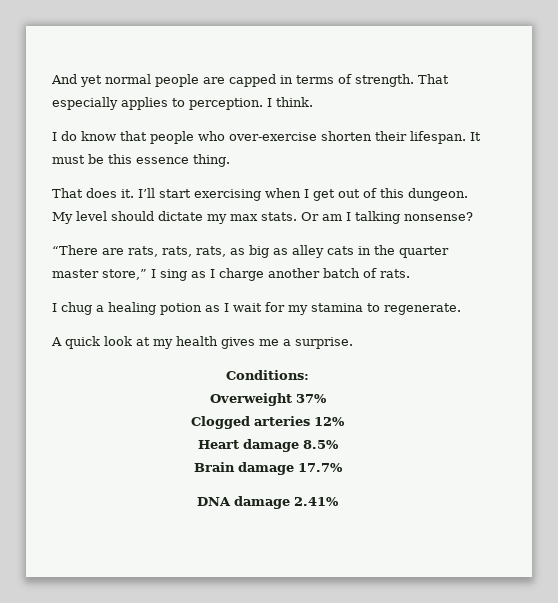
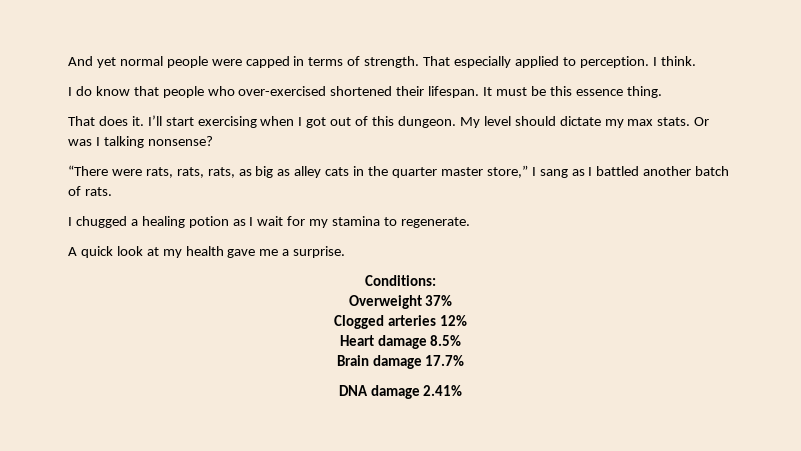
[203,77,225,84] are -> [211,59,242,66] were
[121,97,168,110] applies -> [514,56,559,68] applied
[229,131,372,141] over-exercise shorten -> [238,86,393,96] over-exercised shortened
[313,189,335,201] get -> [306,117,327,128] got
[322,214,342,221] am -> [68,139,92,146] was
[102,248,124,255] are -> [111,169,142,176] were
[160,268,264,281] sing as I charge -> [539,166,640,178] sang as I battled
[61,302,92,315] chug -> [75,216,127,228] chugged
[221,337,255,349] gives -> [227,249,256,258] gave

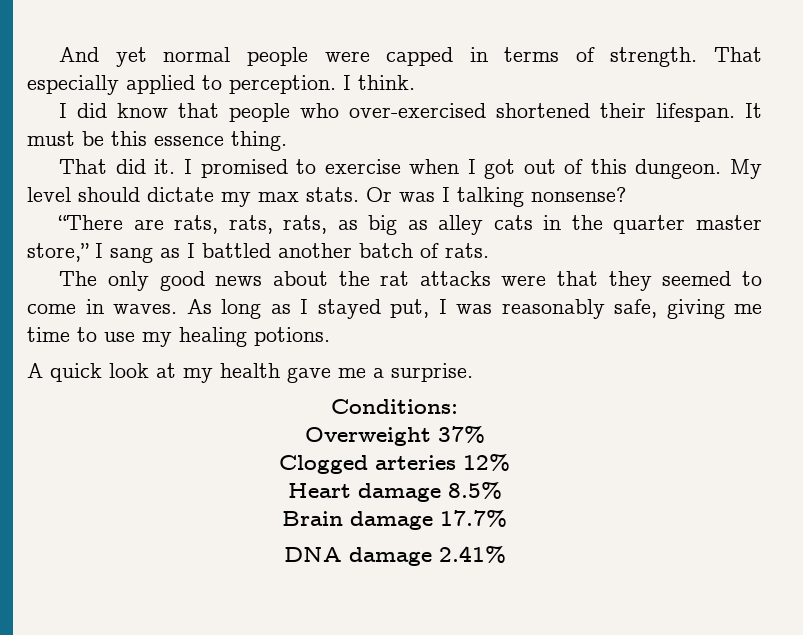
[75,86,92,96] do -> [77,103,108,118] did
[98,115,257,128] does it. I’ll start exercising -> [115,159,401,178] did it. I promised to exercise
[111,169,142,176] were -> [133,219,164,230] are
[68,216,470,228] I chugged a healing potion as I wait for my stamina to regenerate. -> [59,271,763,291] [27,299,762,319] [27,327,330,347] The only good news about the rat attacks were that they seemed to come in waves. As long as I stayed put, I was reasonably safe, giving me time to use my healing potions.

